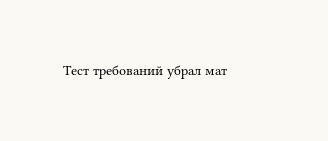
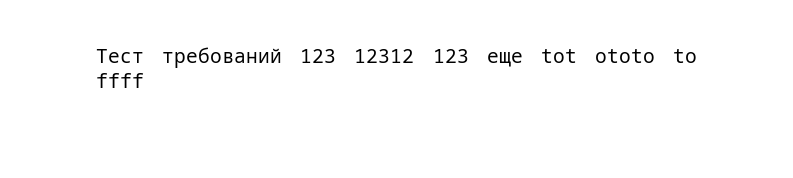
[167,65,227,79] убрал мат -> [300,49,697,67] [96,73,144,88] 123 12312 123 еще tot ototo to ffff

